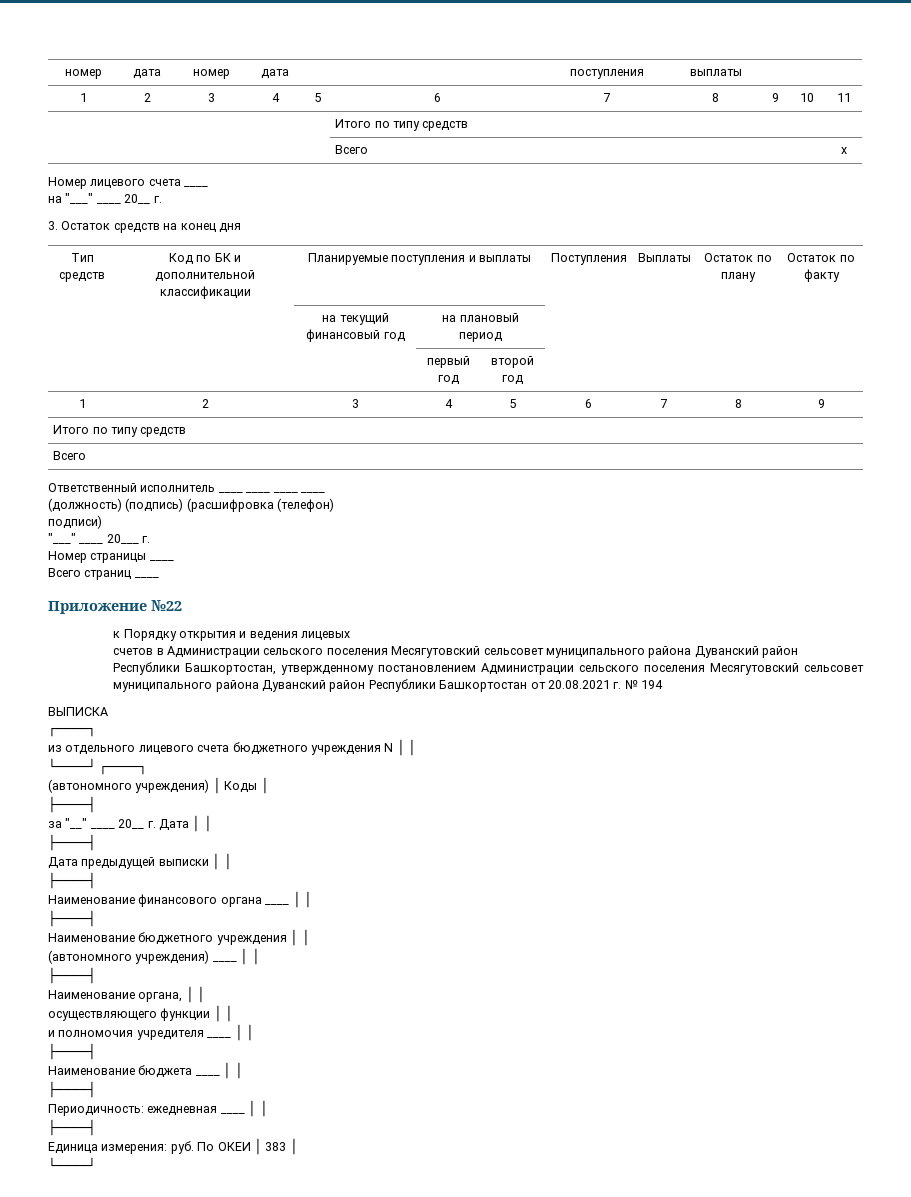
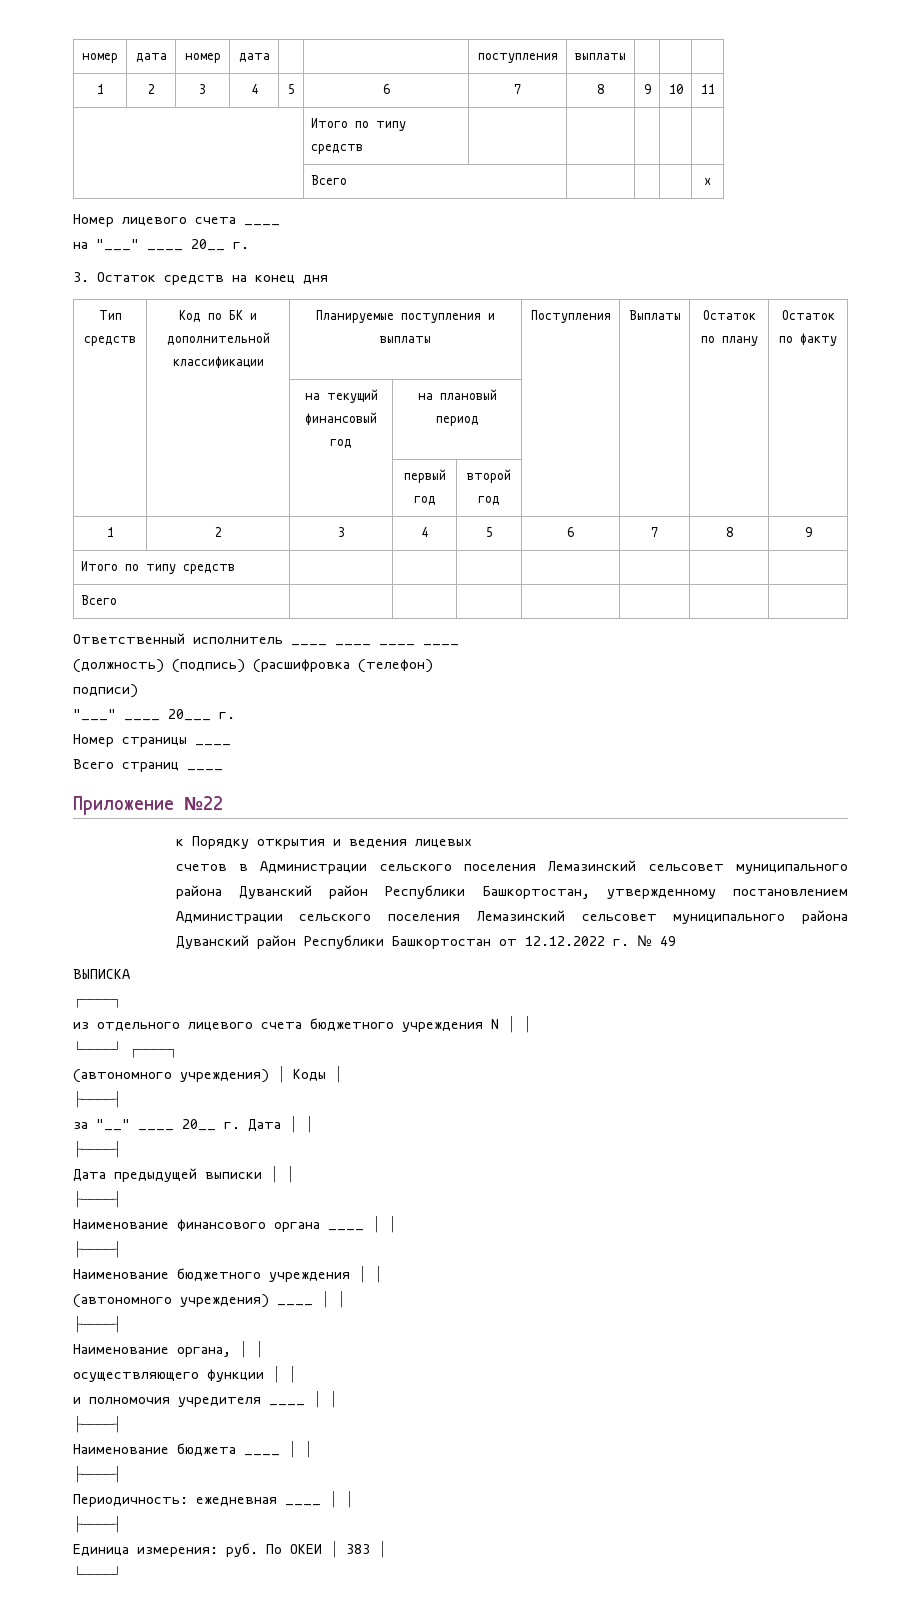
[391,646,481,658] Месягутовский -> [548,860,637,871] Лемазинский
[710,663,800,675] Месягутовский -> [476,910,565,921] Лемазинский
[547,680,610,689] 20.08.2021 -> [524,936,605,946] 12.12.2022
[641,680,664,689] 194 -> [659,936,676,946] 49

